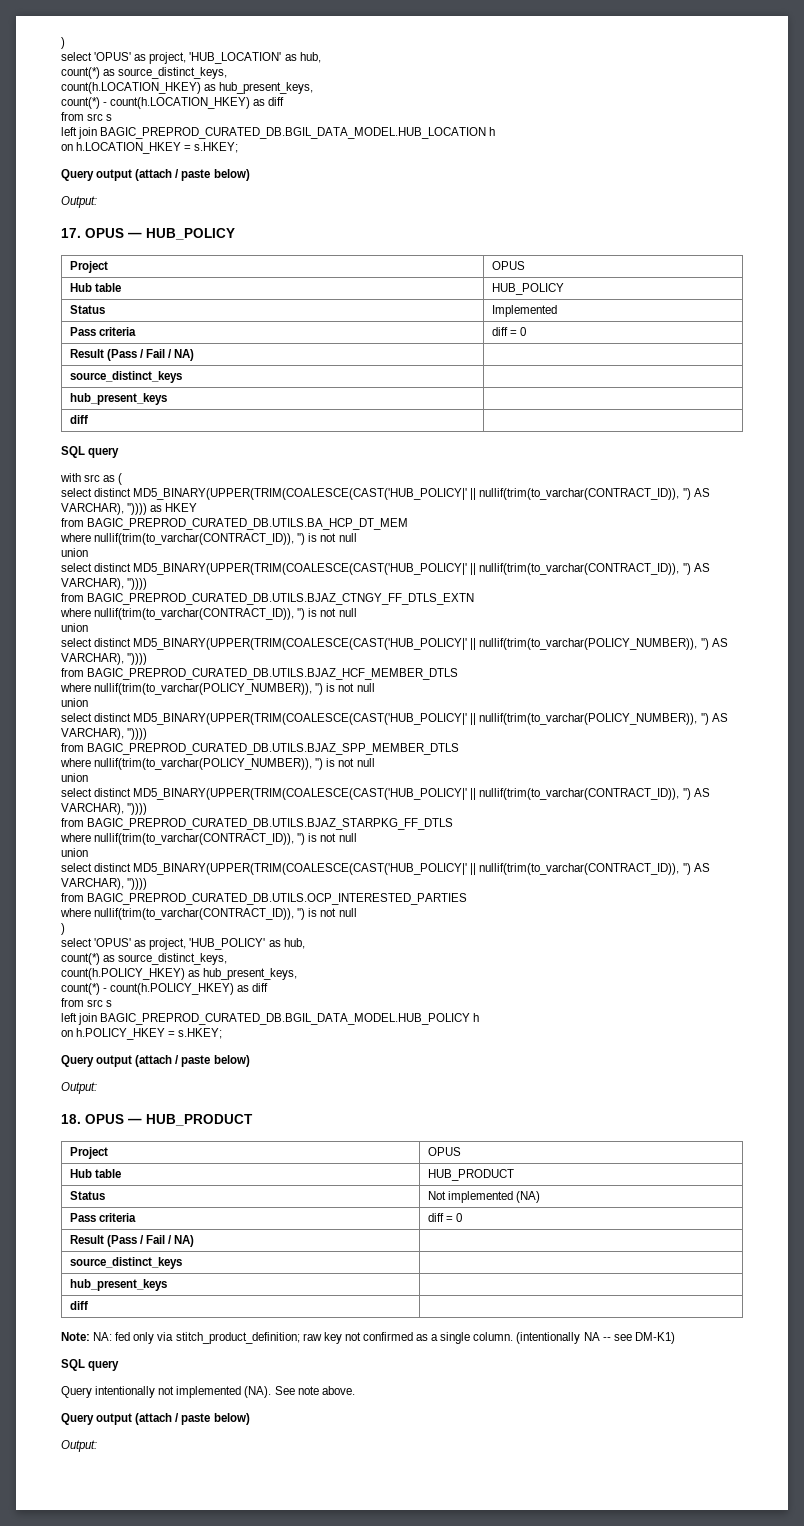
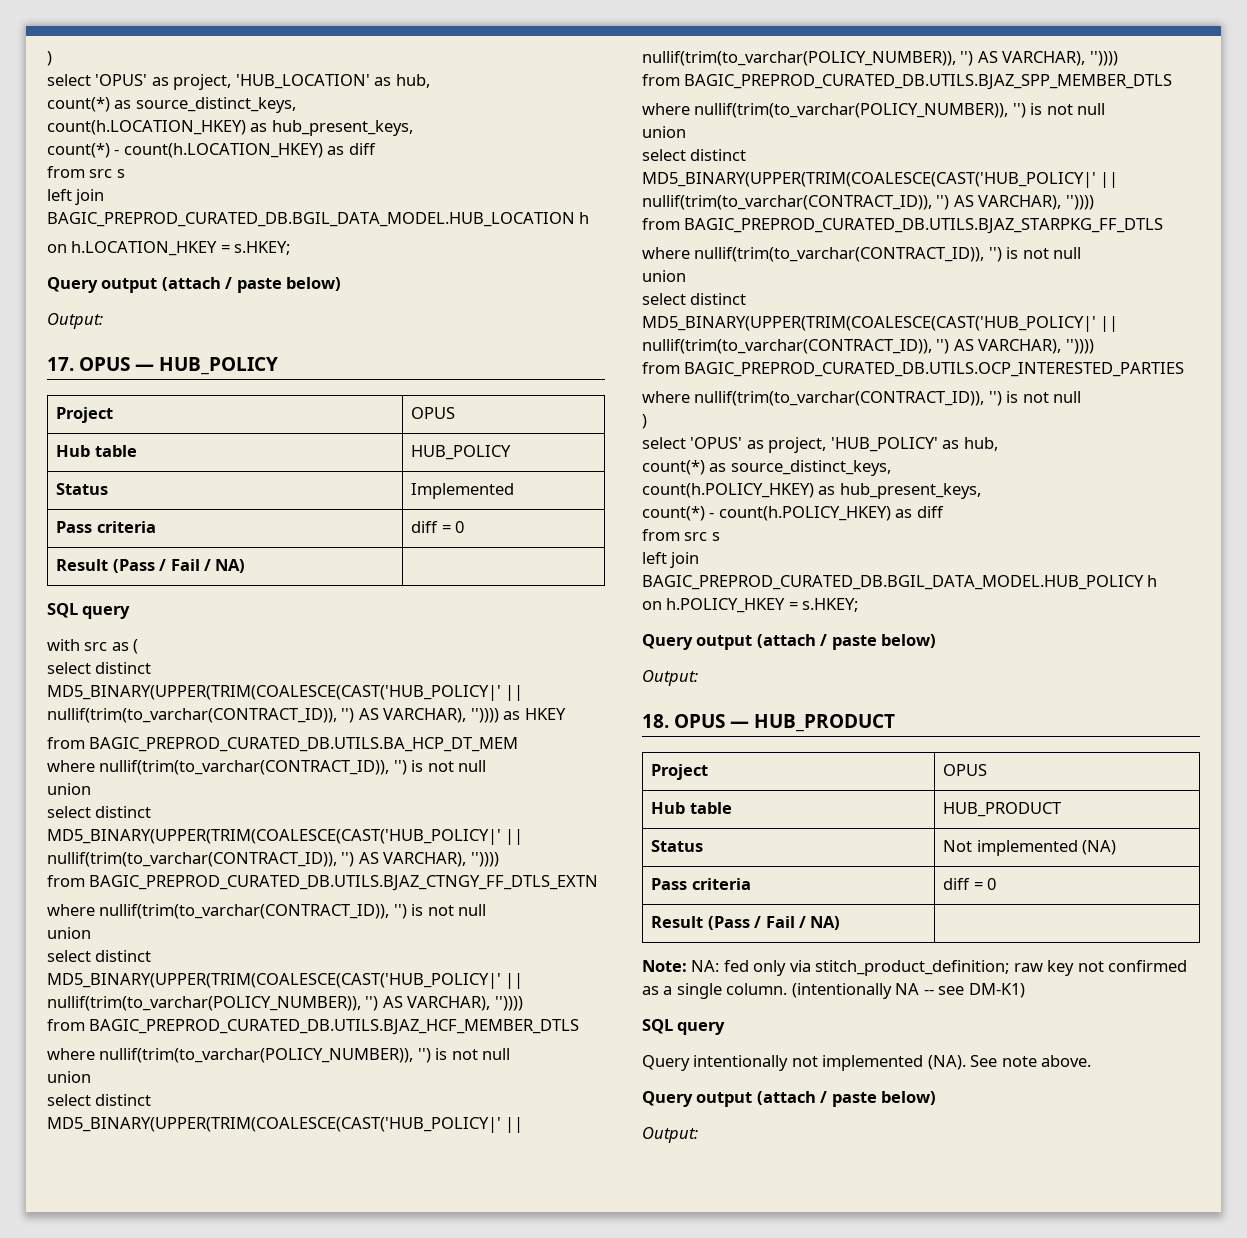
[69,371,182,383] [69,393,167,405] [69,415,88,424] // source_distinct_keys | // hub_present_keys | // diff | -> (246, 566) none
[69,1257,182,1269] [69,1279,167,1291] [69,1301,88,1310] // source_distinct_keys | // hub_present_keys | // diff | -> (841, 923) none

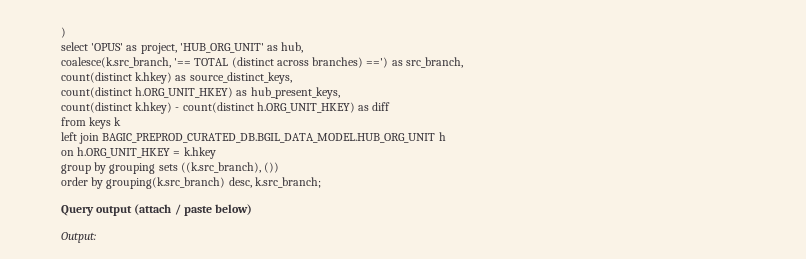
[47,51,52,66] [47,74,430,90] [47,97,296,113] [47,120,413,136] [47,143,376,158] [47,166,125,178] [47,189,105,205] [47,212,590,227] [47,241,291,256] [47,277,342,293] [47,313,103,329] [47,357,279,375] [56,407,114,423] [411,407,456,419] [56,445,137,457] [411,445,512,460] [56,483,109,495] [411,483,515,499] [56,521,156,533] [411,521,465,533] [56,559,246,573] [47,603,131,619] [47,639,139,654] [47,662,152,674] [47,685,524,701] [47,708,566,723] [47,737,519,752] [47,760,487,775] [47,783,91,795] [47,806,152,818] [47,829,524,845] [47,852,499,867] [47,875,599,891] [47,904,487,919] [47,927,91,939] [47,950,152,962] [47,973,524,989] [47,996,523,1011] [47,1019,580,1035] [47,1048,511,1063] [47,1071,91,1083] [47,1094,152,1106] [47,1117,524,1133] [642,51,1118,66] [642,74,1173,90] [642,103,1106,118] [642,126,686,138] [642,149,747,161] [642,172,1119,188] [642,195,1094,210] [642,218,1164,234] [642,247,1082,262] [642,270,686,282] [642,293,747,305] [642,316,1119,332] [642,339,1094,354] [642,362,1185,377] [642,391,1082,406] [642,414,647,429] [642,437,998,453] [642,460,891,476] [642,483,981,499] [642,506,944,521] [642,529,720,541] [642,552,700,568] [642,575,1158,590] [642,598,859,613] [642,634,937,650] [642,670,698,686] [642,714,896,732] [651,764,709,780] [943,764,988,776] [651,802,732,814] [943,802,1062,817] [651,840,704,852] [943,840,1117,856] [651,878,751,890] [943,878,997,890] [651,916,841,930] [642,960,1188,976] [642,983,1025,999] [642,1019,726,1035] [642,1055,1092,1071] [642,1091,937,1107] [642,1127,698,1143] ) // select 'OPUS' as project, 'HUB_LOCATION' as hub, // count(*) as source_distinct_keys, // count(h.LOCATION_HKEY) as hub_present_keys, // count(*) - count(h.LOCATION_HKEY) as diff // from src s // left join BAGIC_PREPROD_CURATED_DB.BGIL_DATA_MODEL.HUB_LOCATION h // on h.LOCATION_HKEY = s.HKEY; // Query output (attach / paste below) // Output: // 17. OPUS — HUB_POLICY // Project | OPUS // Hub table | HUB_POLICY // Status | Implemented // Pass criteria | diff = 0 // Result (Pass / Fail / NA) | // SQL query // with src as ( // select distinct MD5_BINARY(UPPER(TRIM(COALESCE(CAST('HUB_POLICY|' || nullif(trim(to_varchar(CONTRACT_ID)), '') AS VARCHAR), '')))) as HKEY // from BAGIC_PREPROD_CURATED_DB.UTILS.BA_HCP_DT_MEM // where nullif(trim(to_varchar(CONTRACT_ID)), '') is not null // union // select distinct MD5_BINARY(UPPER(TRIM(COALESCE(CAST('HUB_POLICY|' || nullif(trim(to_varchar(CONTRACT_ID)), '') AS VARCHAR), '')))) // from BAGIC_PREPROD_CURATED_DB.UTILS.BJAZ_CTNGY_FF_DTLS_EXTN // where nullif(trim(to_varchar(CONTRACT_ID)), '') is not null // union // select distinct MD5_BINARY(UPPER(TRIM(COALESCE(CAST('HUB_POLICY|' || nullif(trim(to_varchar(POLICY_NUMBER)), '') AS VARCHAR), '')))) // from BAGIC_PREPROD_CURATED_DB.UTILS.BJAZ_HCF_MEMBER_DTLS // where nullif(trim(to_varchar(POLICY_NUMBER)), '') is not null // union // select distinct MD5_BINARY(UPPER(TRIM(COALESCE(CAST('HUB_POLICY|' || nullif(trim(to_varchar(POLICY_NUMBER)), '') AS VARCHAR), '')))) // from BAGIC_PREPROD_CURATED_DB.UTILS.BJAZ_SPP_MEMBER_DTLS // where nullif(trim(to_varchar(POLICY_NUMBER)), '') is not null // union // select distinct MD5_BINARY(UPPER(TRIM(COALESCE(CAST('HUB_POLICY|' || nullif(trim(to_varchar(CONTRACT_ID)), '') AS VARCHAR), '')))) // from BAGIC_PREPROD_CURATED_DB.UTILS.BJAZ_STARPKG_FF_DTLS // where nullif(trim(to_varchar(CONTRACT_ID)), '') is not null // union // select distinct MD5_BINARY(UPPER(TRIM(COALESCE(CAST('HUB_POLICY|' || nullif(trim(to_varchar(CONTRACT_ID)), '') AS VARCHAR), '')))) // from BAGIC_PREPROD_CURATED_DB.UTILS.OCP_INTERESTED_PARTIES // where nullif(trim(to_varchar(CONTRACT_ID)), '') is not null // ) // select 'OPUS' as project, 'HUB_POLICY' as hub, // count(*) as source_distinct_keys, // count(h.POLICY_HKEY) as hub_present_keys, // count(*) - count(h.POLICY_HKEY) as diff // from src s // left join BAGIC_PREPROD_CURATED_DB.BGIL_DATA_MODEL.HUB_POLICY h // on h.POLICY_HKEY = s.HKEY; // Query output (attach / paste below) // Output: // 18. OPUS — HUB_PRODUCT // Project | OPUS // Hub table | HUB_PRODUCT // Status | Not implemented (NA) // Pass criteria | diff = 0 // Result (Pass / Fail / NA) | // Note: NA: fed only via stitch_product_definition; raw key not confirmed as a single column. (intentionally NA -- see DM-K1) // SQL query // Query intentionally not implemented (NA). See note above. // Query output (attach / paste below) // Output: -> [61,27,66,38] [61,42,304,54] [61,57,463,68] [61,72,292,84] [61,87,340,99] [61,102,391,114] [61,117,122,129] [61,132,446,144] [61,147,216,159] [61,162,280,174] [61,177,321,189] [61,204,253,216] [61,232,96,243] ) // select 'OPUS' as project, 'HUB_ORG_UNIT' as hub, // coalesce(k.src_branch, '== TOTAL (distinct across branches) ==') as src_branch, // count(distinct k.hkey) as source_distinct_keys, // count(distinct h.ORG_UNIT_HKEY) as hub_present_keys, // count(distinct k.hkey) - count(distinct h.ORG_UNIT_HKEY) as diff // from keys k // left join BAGIC_PREPROD_CURATED_DB.BGIL_DATA_MODEL.HUB_ORG_UNIT h // on h.ORG_UNIT_HKEY = k.hkey // group by grouping sets ((k.src_branch), ()) // order by grouping(k.src_branch) desc, k.src_branch; // Query output (attach / paste below) // Output:

